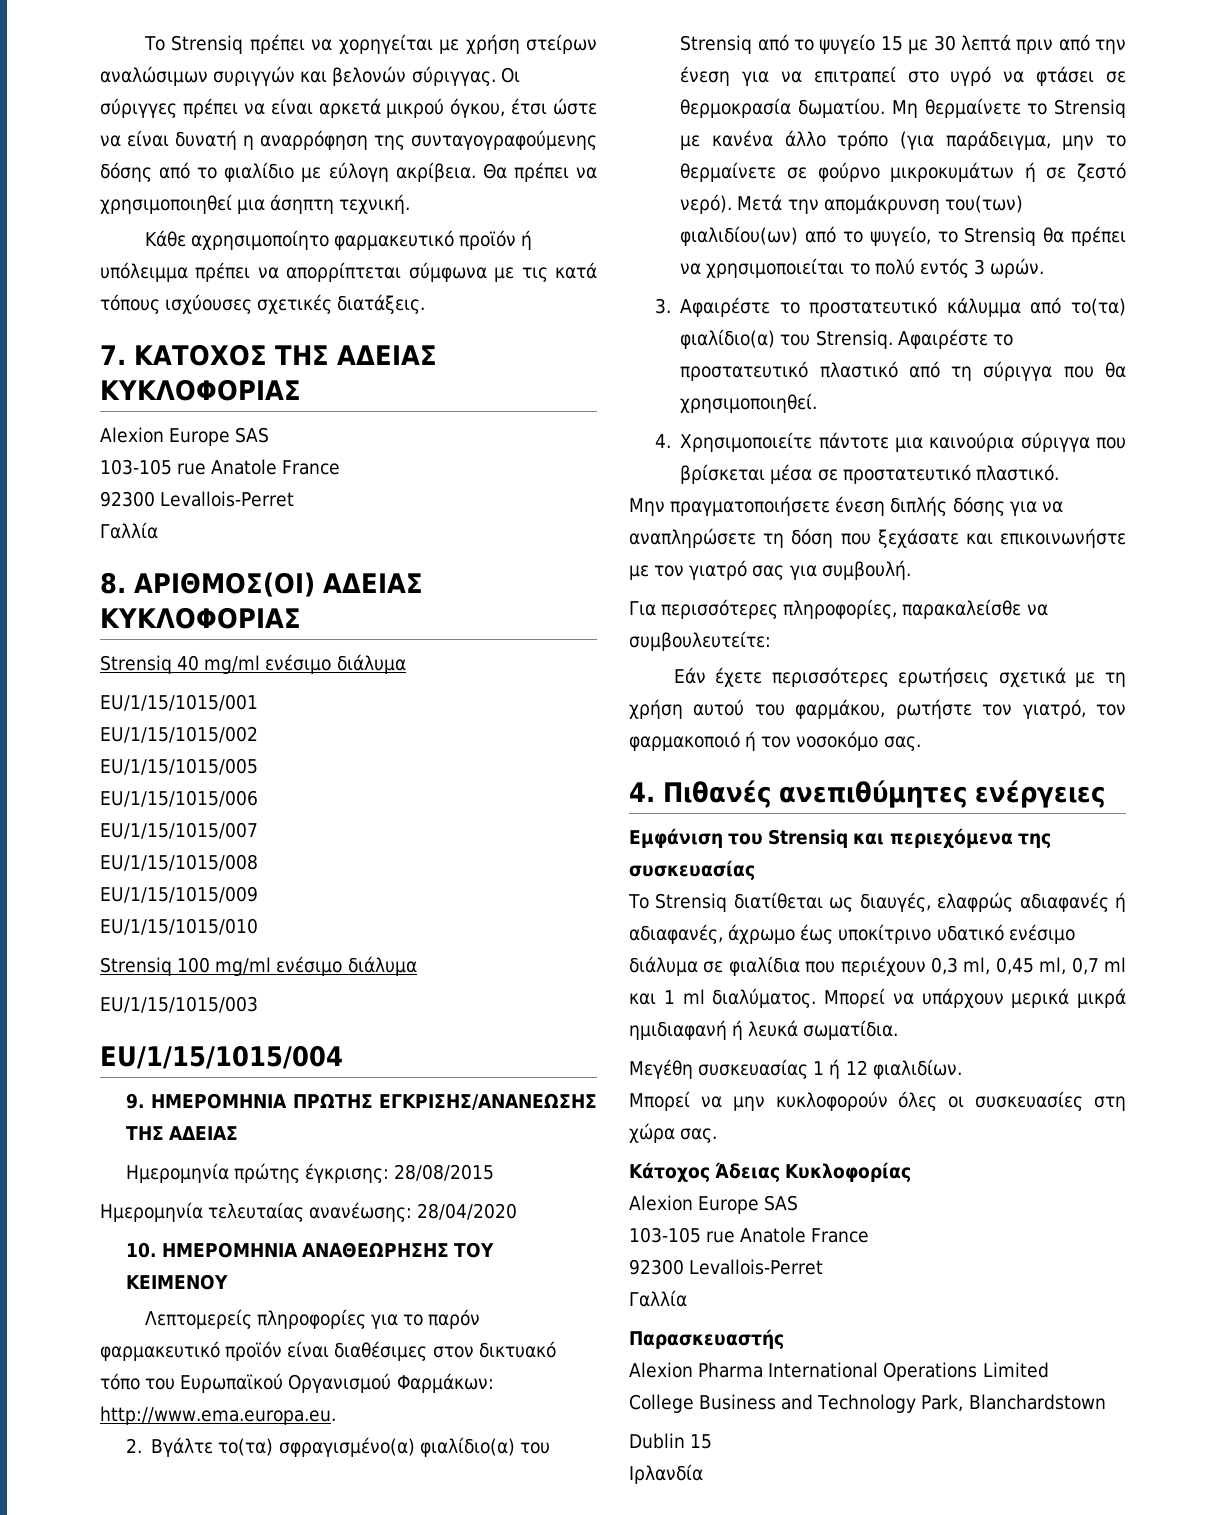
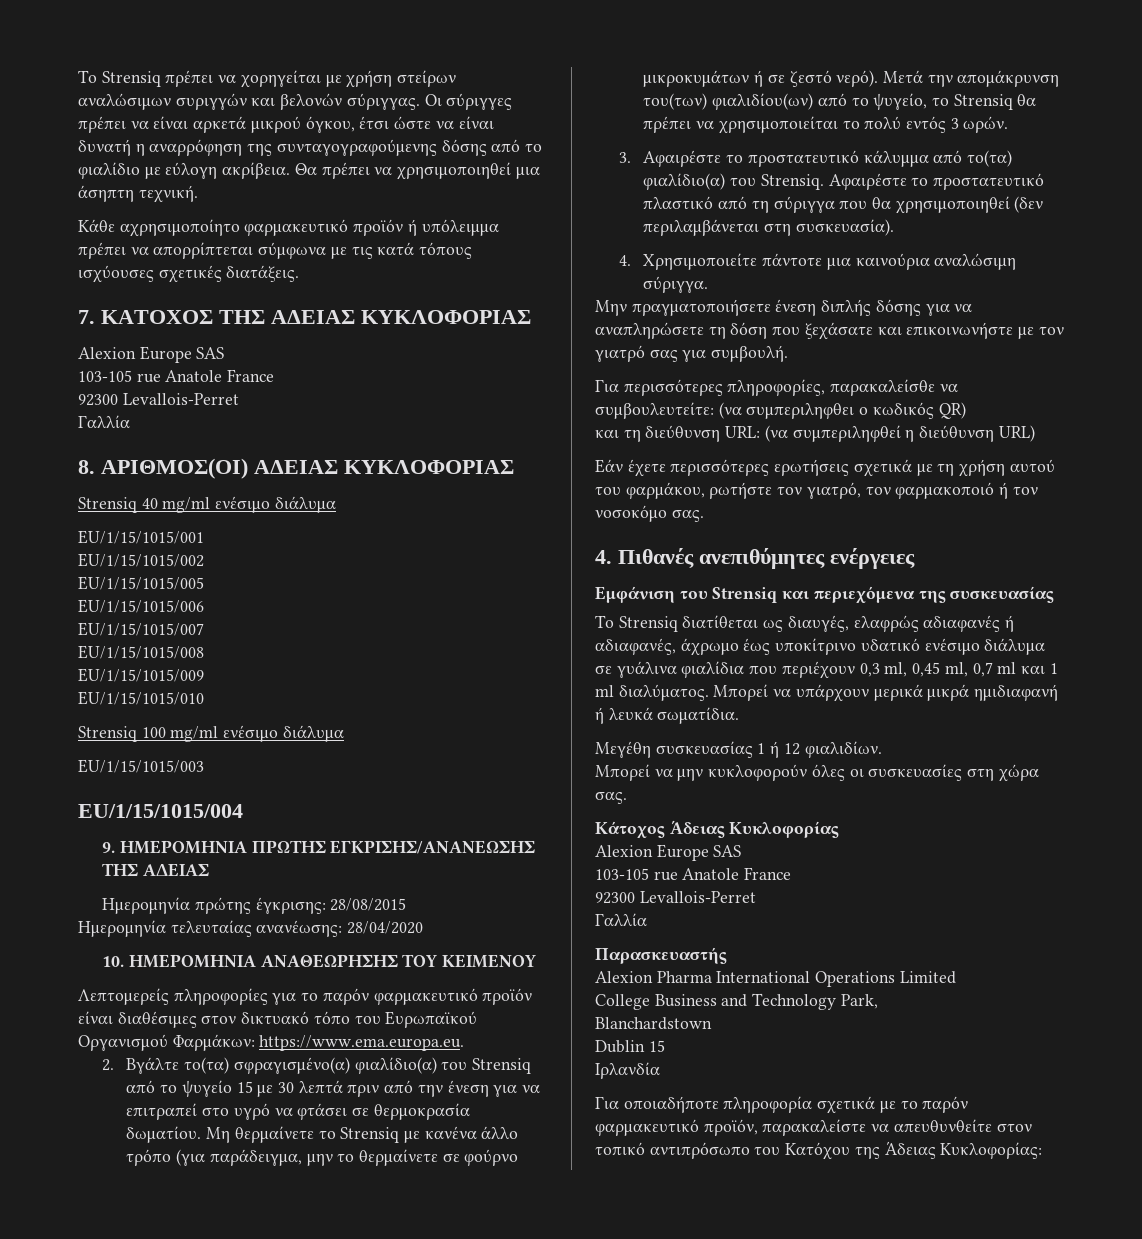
[100,1406,336,1425] http://www.ema.europa.eu. -> [259,1035,465,1051] https://www.ema.europa.eu.
[680,393,818,413] χρησιμοποιηθεί. -> [895,196,1044,214] [643,219,894,236] χρησιμοποιηθεί (δεν περιλαμβάνεται στη συσκευασία).
[1020,432,1126,452] [680,464,1059,484] σύριγγα που βρίσκεται μέσα σε προστατευτικό πλαστικό. -> [934,253,1017,270] [643,276,709,293] αναλώσιμη σύριγγα.
(771, 641) none -> [718,402,966,419] [595,425,1035,442] (να συμπεριληφθει ο κωδικός QR) // και τη διεύθυνση URL: (να συμπεριληφθεί η διεύθυνση URL)
(724, 967) none -> [616,661,677,678] γυάλινα
(964, 1403) none -> (878, 1001) //
(703, 1474) none -> [595,1096,969,1114] [595,1119,1032,1136] [595,1141,1043,1160] // Για οποιαδήποτε πληροφορία σχετικά με το παρόν φαρμακευτικό προϊόν, παρακαλείστε να απευθυνθείτε στον τοπικό αντιπρόσωπο του Κατόχου της Άδειας Κυκλοφορίας:

